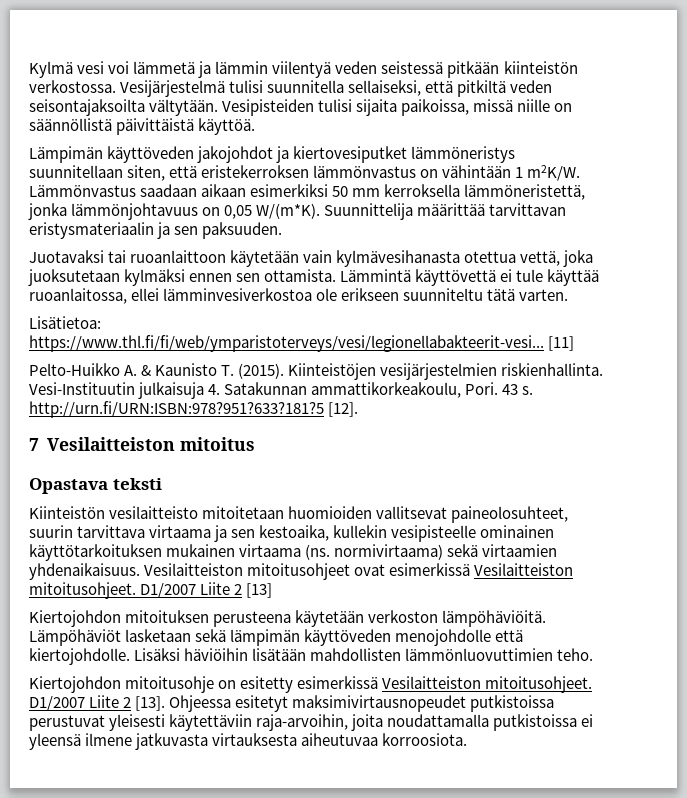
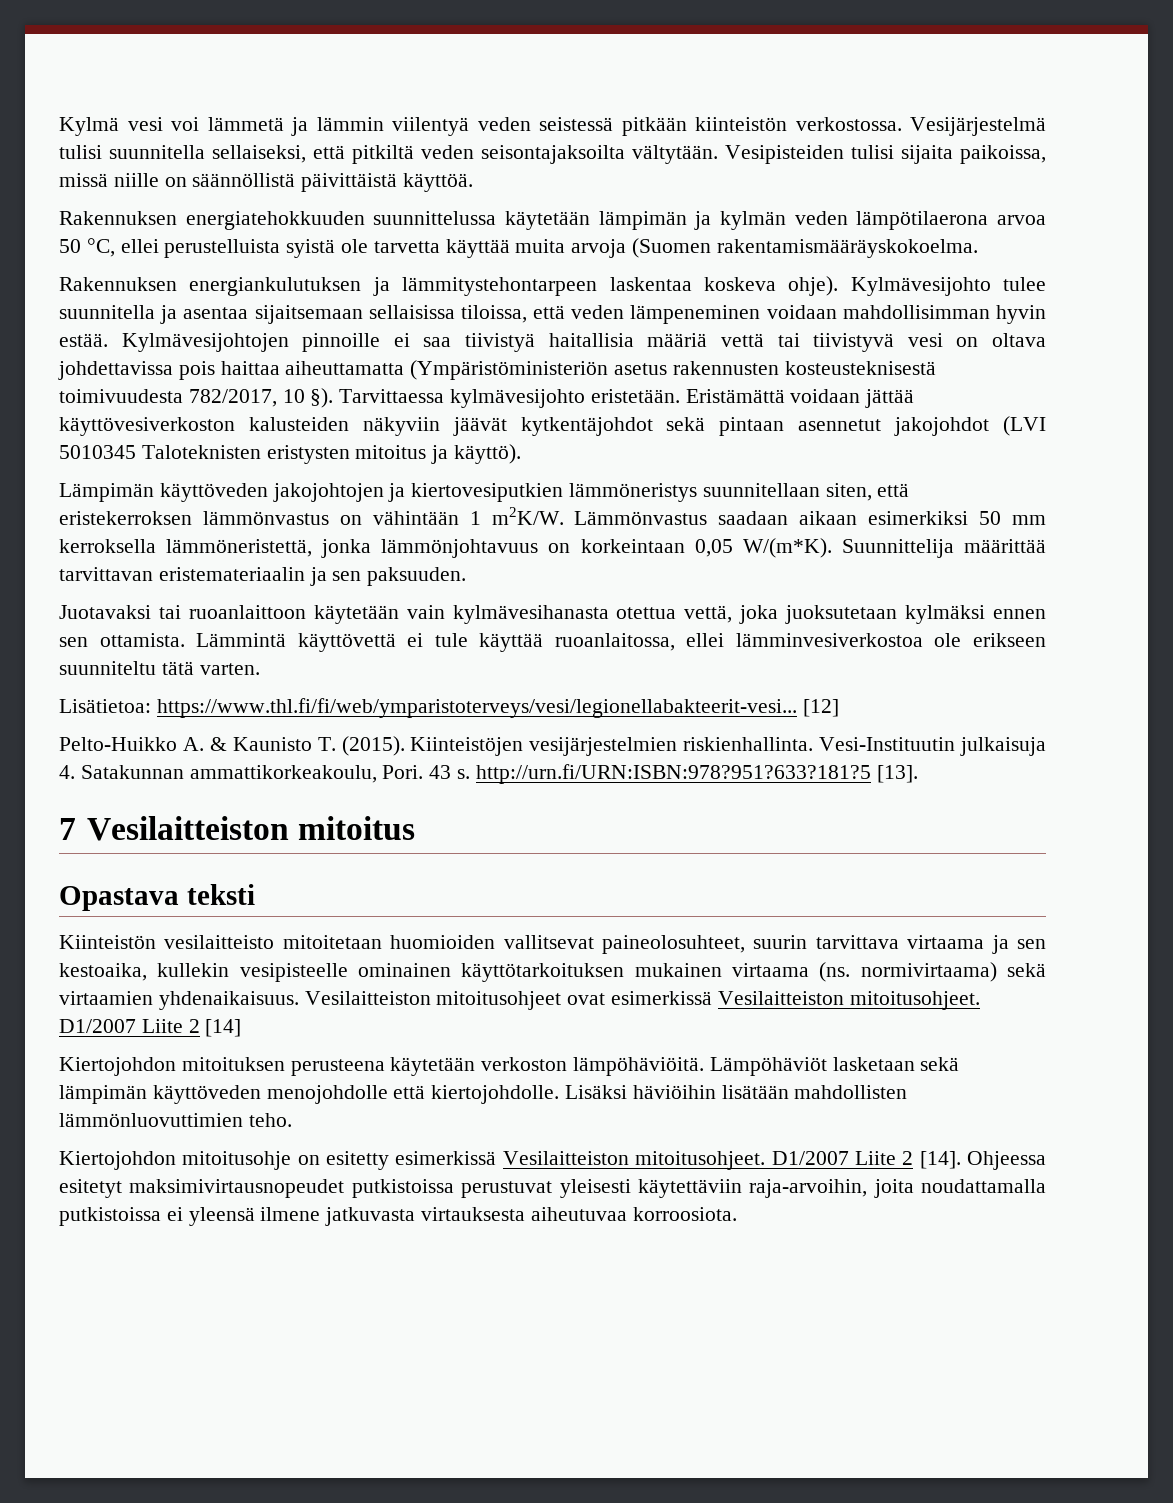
(256, 126) none -> [59,211,1046,230] [59,238,978,258] [59,276,1046,296] [59,305,1046,324] [59,333,1047,352] [58,360,936,380] [59,388,915,408] [59,416,1047,436] [59,444,522,464] // Rakennuksen energiatehokkuuden suunnittelussa käytetään lämpimän ja kylmän veden lämpötilaerona arvoa 50 °C, ellei perustelluista syistä ole tarvetta käyttää muita arvoja (Suomen rakentamismääräyskokoelma. // Rakennuksen energiankulutuksen ja lämmitystehontarpeen laskentaa koskeva ohje). Kylmävesijohto tulee suunnitella ja asentaa sijaitsemaan sellaisissa tiloissa, että veden lämpeneminen voidaan mahdollisimman hyvin estää. Kylmävesijohtojen pinnoille ei saa tiivistyä haitallisia määriä vettä tai tiivistyvä vesi on oltava johdettavissa pois haittaa aiheuttamatta (Ympäristöministeriön asetus rakennusten kosteusteknisestä toimivuudesta 782/2017, 10 §). Tarvittaessa kylmävesijohto eristetään. Eristämättä voidaan jättää käyttövesiverkoston kalusteiden näkyviin jäävät kytkentäjohdot sekä pintaan asennetut jakojohdot (LVI 5010345 Taloteknisten eristysten mitoitus ja käyttö).
[197,146,408,163] jakojohdot ja kiertovesiputket -> [272,483,564,502] jakojohtojen ja kiertovesiputkien
(221, 211) none -> [580,539,685,553] korkeintaan
[29,222,154,239] eristysmateriaalin -> [158,567,305,581] eristemateriaalin
[548,336,575,351] [11] -> [802,699,839,717] [12]
[328,402,359,417] [12]. -> [876,765,918,783] [13].
[246,583,273,598] [13] -> [205,1019,242,1037] [14]
[135,696,166,711] [13]. -> [919,1151,961,1169] [14].

